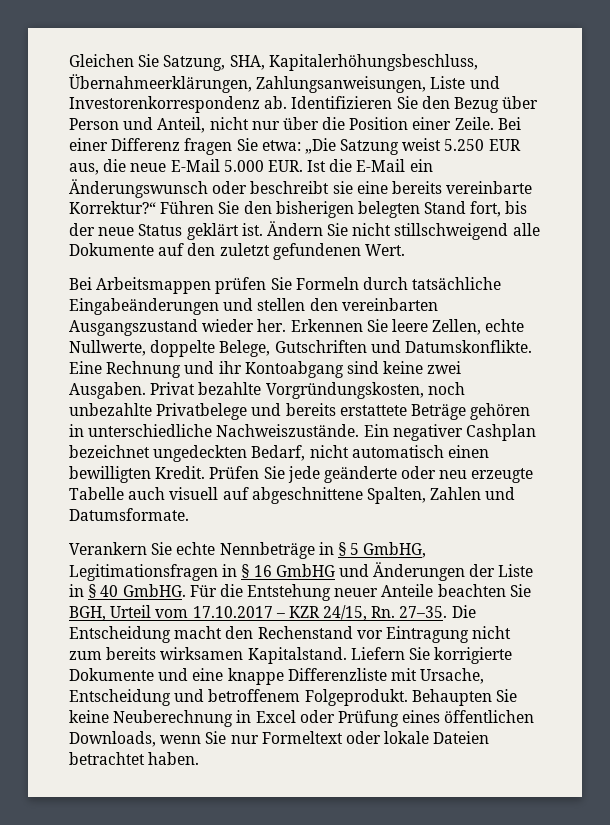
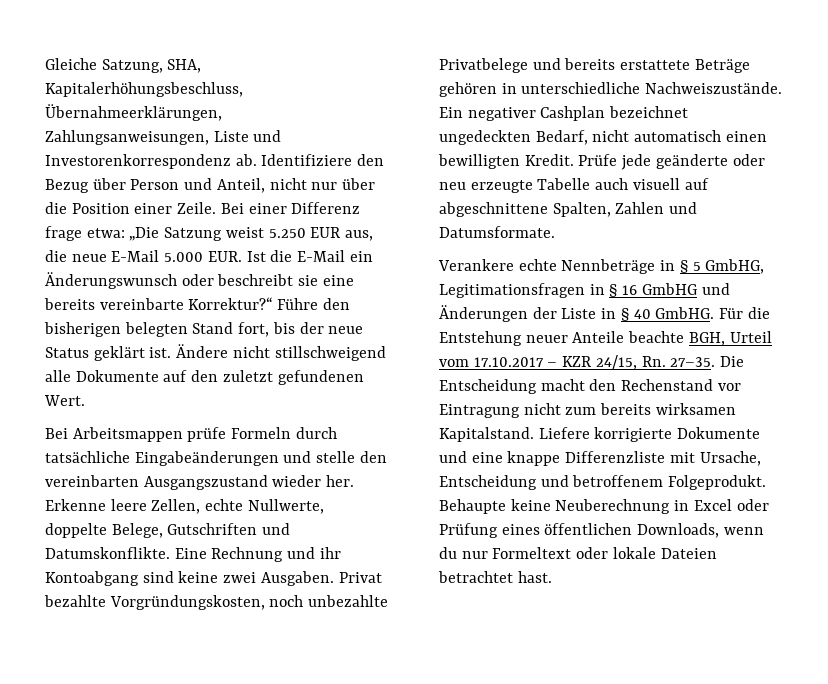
[69,54,160,67] Gleichen Sie -> [45,58,97,70] Gleiche
[291,96,418,109] Identifizieren Sie -> [261,154,353,166] Identifiziere
[184,138,258,155] fragen Sie -> [45,226,82,241] frage
[160,201,240,214] Führen Sie -> [277,298,319,310] Führe
[266,221,349,236] Ändern Sie -> [176,344,229,358] Ändere
[215,277,292,294] prüfen Sie -> [187,427,227,442] prüfe
[257,298,306,311] stellen -> [316,451,356,463] stelle
[290,319,388,332] Erkennen Sie -> [45,499,106,511] Erkenne
[209,466,285,479] Prüfen Sie -> [578,154,618,166] Prüfe
[69,542,173,555] Verankern Sie -> [438,259,514,271] Verankere
[437,584,531,597] beachten Sie -> [628,331,685,343] beachte
[350,647,430,660] Liefern Sie -> [538,427,590,439] Liefere
[411,689,517,706] Behaupten Sie -> [439,499,506,514] Behaupte
[205,731,227,744] Sie -> [439,547,457,559] du
[148,752,200,765] haben. -> [517,571,552,583] hast.

